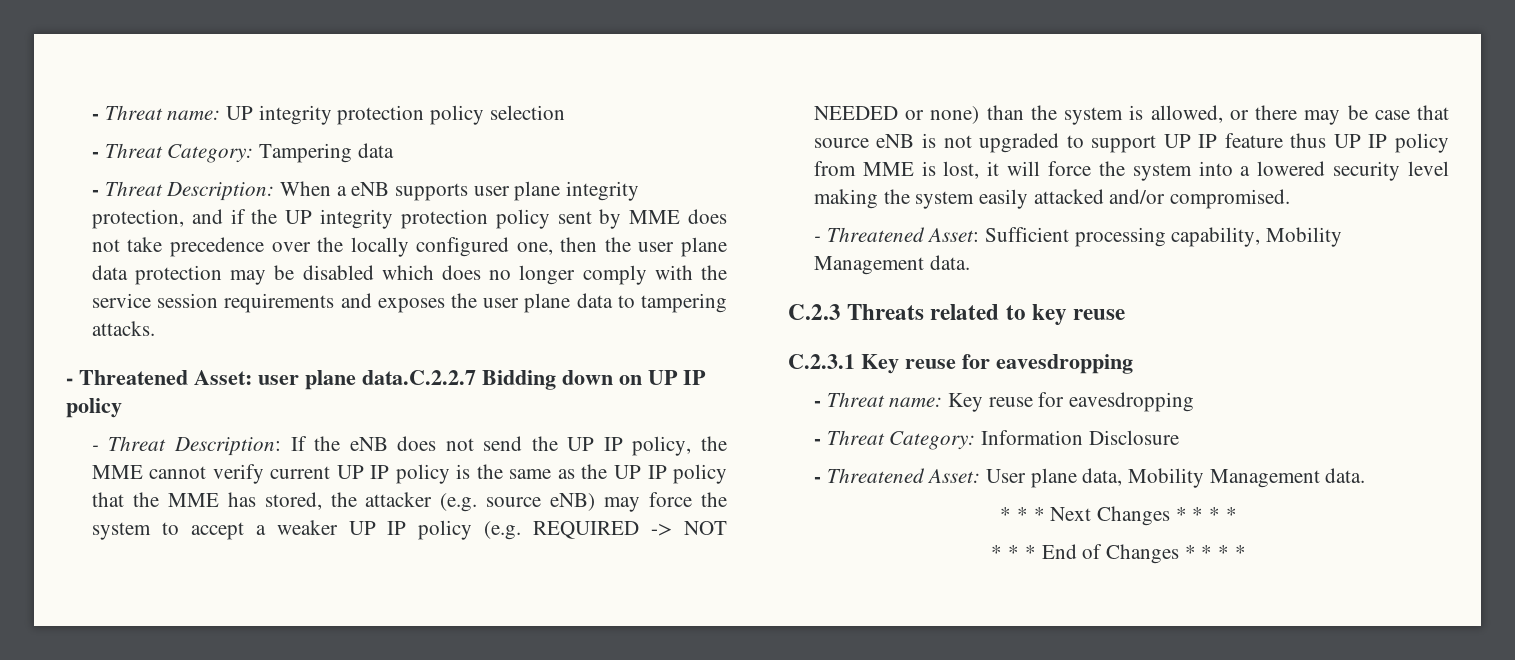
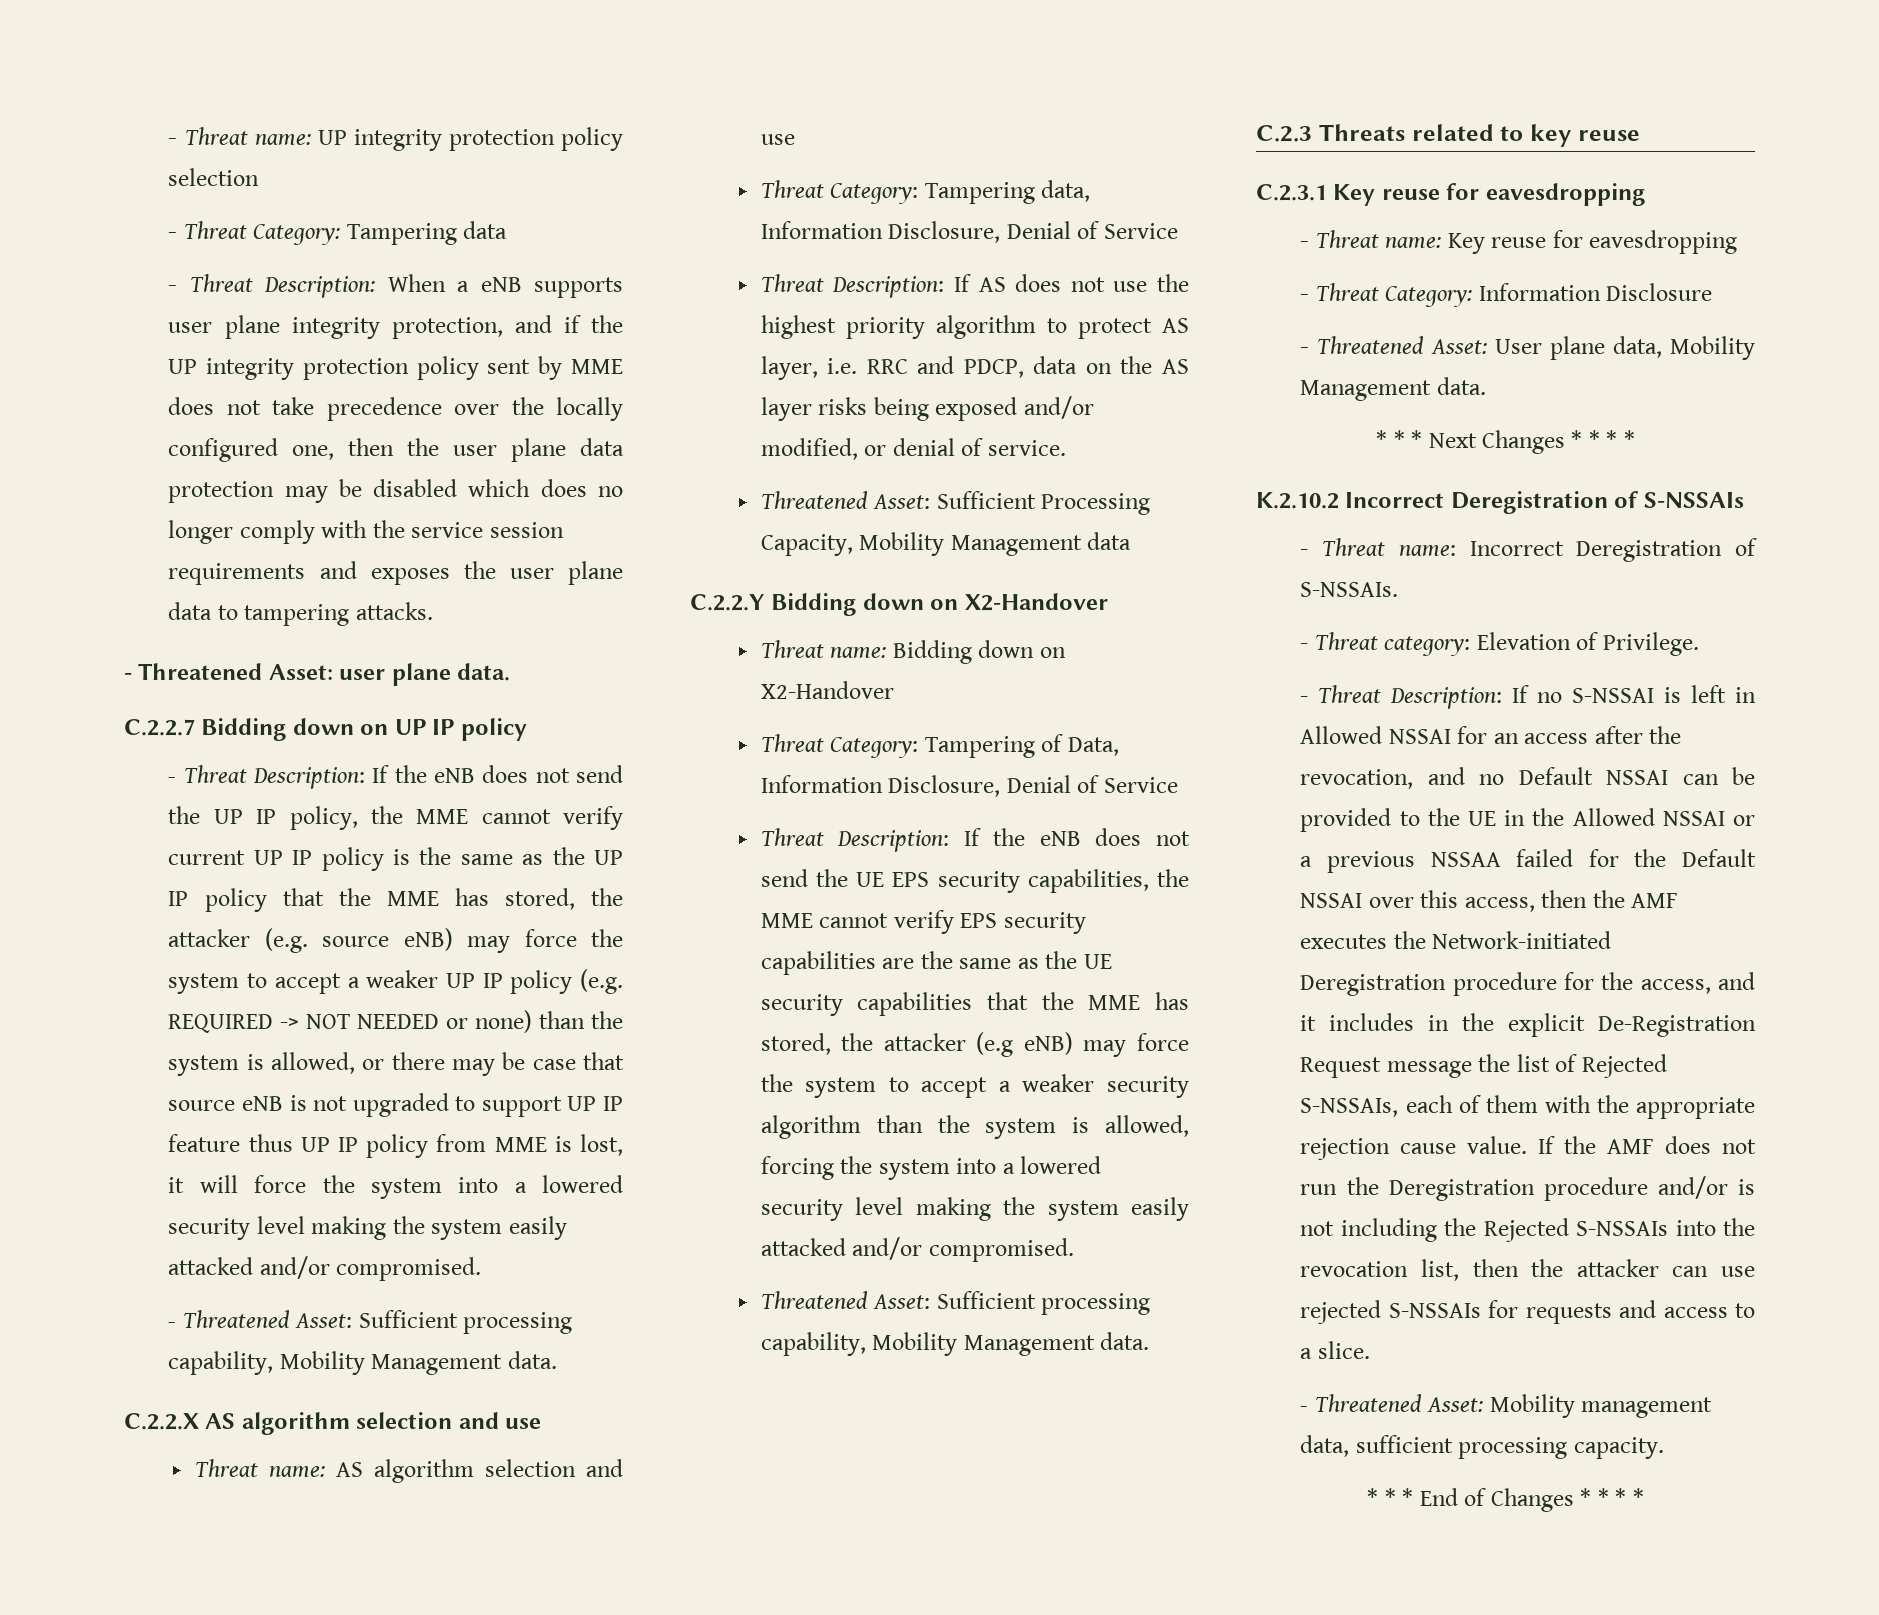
[362,370,476,385] data.C.2.2.7 -> [457,663,511,681] [124,719,195,736] data. // C.2.2.7
(970, 262) none -> [124,1412,542,1435] [194,1459,623,1483] [760,134,795,145] [760,180,1091,204] [760,221,1178,243] [760,274,1189,298] [760,315,1189,339] [760,356,1189,380] [760,396,1094,421] [760,438,1066,460] [760,491,1151,515] [760,532,1132,556] [690,593,1108,616] [760,640,1066,664] [760,681,894,699] [760,734,1119,758] [760,775,1178,797] [760,828,1190,852] [760,869,1189,893] [760,910,1086,934] [760,951,1112,975] [760,992,1189,1016] [760,1032,1189,1057] [760,1074,1189,1098] [760,1115,1189,1139] [760,1156,1102,1180] [760,1197,1189,1221] [760,1237,1074,1262] [760,1291,1151,1315] [760,1332,1150,1356] // C.2.2.X AS algorithm selection and use // Threat name: AS algorithm selection and use // Threat Category: Tampering data, Information Disclosure, Denial of Service // Threat Description: If AS does not use the highest priority algorithm to protect AS layer, i.e. RRC and PDCP, data on the AS layer risks being exposed and/or modified, or denial of service. // Threatened Asset: Sufficient Processing Capacity, Mobility Management data // C.2.2.Y Bidding down on X2-Handover // Threat name: Bidding down on X2-Handover // Threat Category: Tampering of Data, Information Disclosure, Denial of Service // Threat Description: If the eNB does not send the UE EPS security capabilities, the MME cannot verify EPS security capabilities are the same as the UE security capabilities that the MME has stored, the attacker (e.g eNB) may force the system to accept a weaker security algorithm than the system is allowed, forcing the system into a lowered security level making the system easily attacked and/or compromised. // Threatened Asset: Sufficient processing capability, Mobility Management data.
(1237, 514) none -> [1256,491,1744,514] [1300,538,1757,562] [1300,582,1399,597] [1300,632,1699,656] [1300,685,1756,709] [1300,726,1682,744] [1300,767,1755,789] [1300,808,1755,832] [1300,849,1756,873] [1300,890,1679,912] [1300,931,1612,949] [1300,972,1755,996] [1300,1013,1756,1037] [1300,1054,1667,1078] [1300,1095,1755,1119] [1300,1136,1756,1160] [1300,1176,1755,1201] [1300,1218,1755,1242] [1300,1259,1755,1281] [1300,1300,1755,1324] [1300,1341,1370,1359] [1300,1394,1713,1418] [1300,1435,1664,1459] // K.2.10.2 Incorrect Deregistration of S-NSSAIs // - Threat name: Incorrect Deregistration of S-NSSAIs. // - Threat category: Elevation of Privilege. // - Threat Description: If no S-NSSAI is left in Allowed NSSAI for an access after the revocation, and no Default NSSAI can be provided to the UE in the Allowed NSSAI or a previous NSSAA failed for the Default NSSAI over this access, then the AMF executes the Network-initiated Deregistration procedure for the access, and it includes in the explicit De-Registration Request message the list of Rejected S-NSSAIs, each of them with the appropriate rejection cause value. If the AMF does not run the Deregistration procedure and/or is not including the Rejected S-NSSAIs into the revocation list, then the attacker can use rejected S-NSSAIs for requests and access to a slice. // - Threatened Asset: Mobility management data, sufficient processing capacity.

